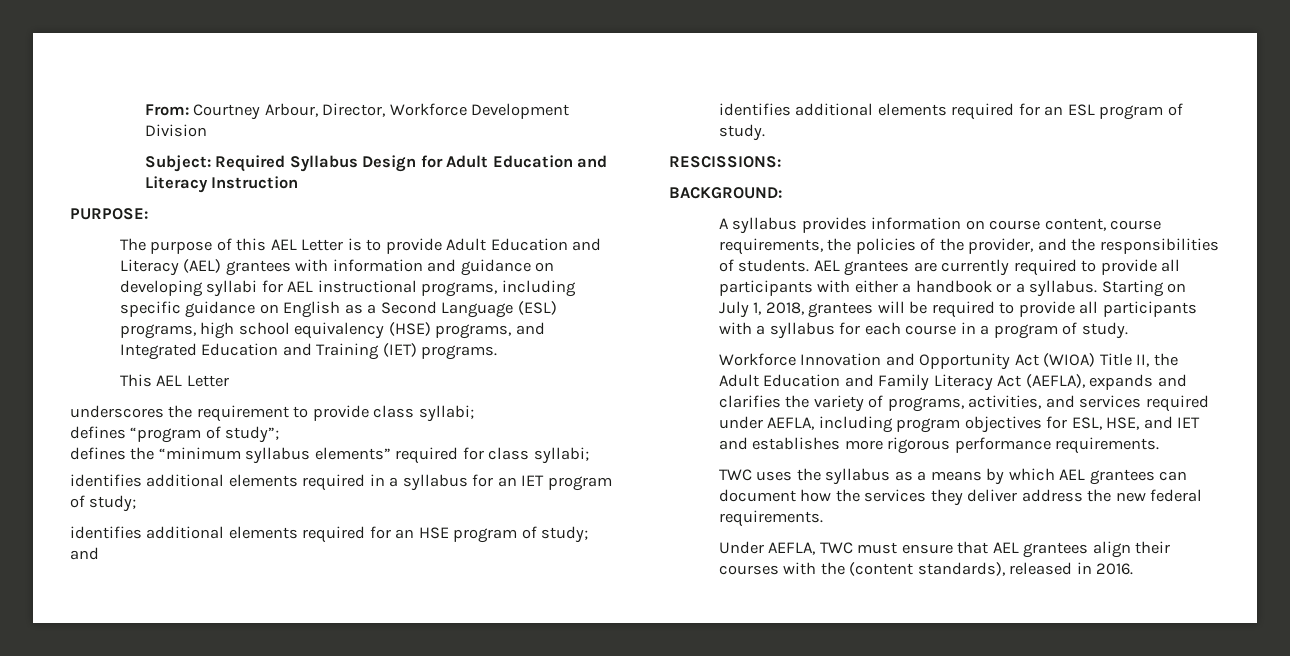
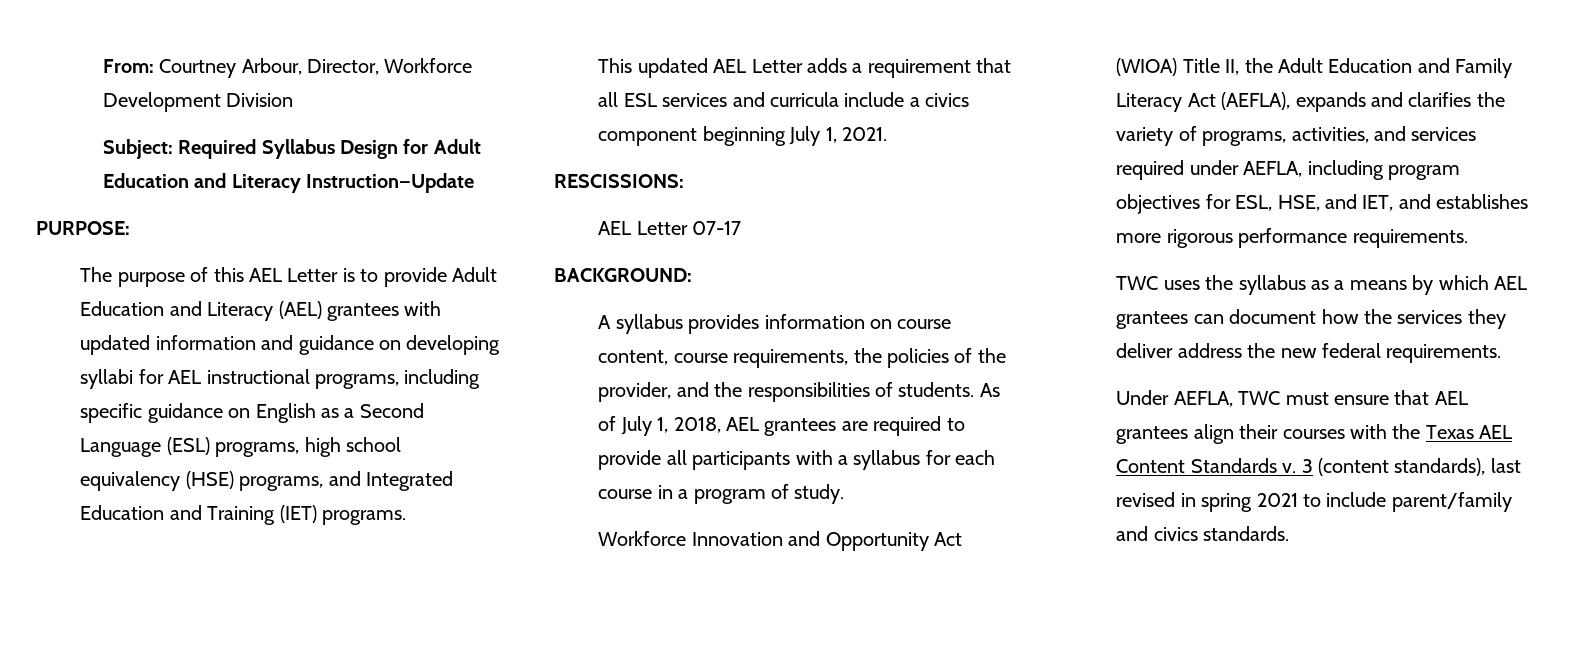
[211,176,299,189] Instruction -> [305,173,474,193] Instruction—Update
(329, 265) none -> [80,335,151,355] updated
[156,375,229,387] [70,405,474,422] [70,426,280,443] [70,447,589,464] [70,474,612,491] [70,495,137,512] [70,526,589,543] [70,547,99,560] [718,103,1183,120] [718,124,765,141] [669,156,781,168] AEL Letter // underscores the requirement to provide class syllabi; // defines “program of study”; // defines the “minimum syllabus elements” required for class syllabi; // identifies additional elements required in a syllabus for an IET program of study; // identifies additional elements required for an HSE program of study; and // identifies additional elements required for an ESL program of study. // RESCISSIONS: -> [637,58,1012,78] [598,92,970,107] [598,126,888,146] [554,174,684,188] [598,221,742,235] updated AEL Letter adds a requirement that all ESL services and curricula include a civics component beginning July 1, 2021. // RESCISSIONS: // AEL Letter 07-17
[813,259,1181,276] [718,280,1187,297] [718,301,928,318] AEL grantees are currently required to provide all participants with either a handbook or a syllabus. Starting on July 1, 2018, grantees will be -> [979,383,1000,397] [598,416,868,436] As of July 1, 2018, AEL grantees are
[1177,417,1201,428] IET -> [1362,195,1394,211] IET,
[849,562,1134,576] (content standards), released in 2016. -> [1425,425,1513,439] [1116,458,1521,476] [1116,492,1512,512] [1116,526,1290,541] Texas AEL Content Standards v. 3 (content standards), last revised in spring 2021 to include parent/family and civics standards.

